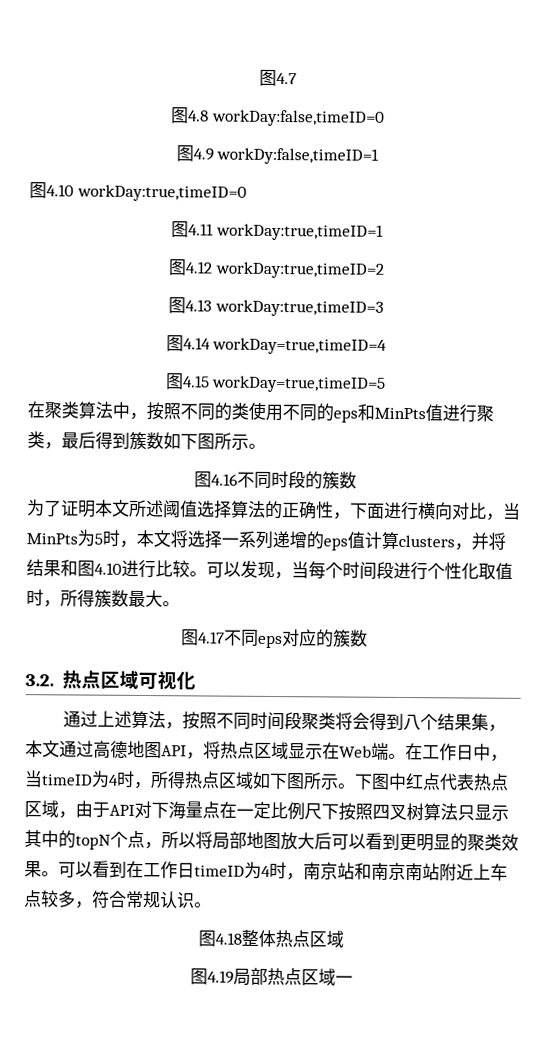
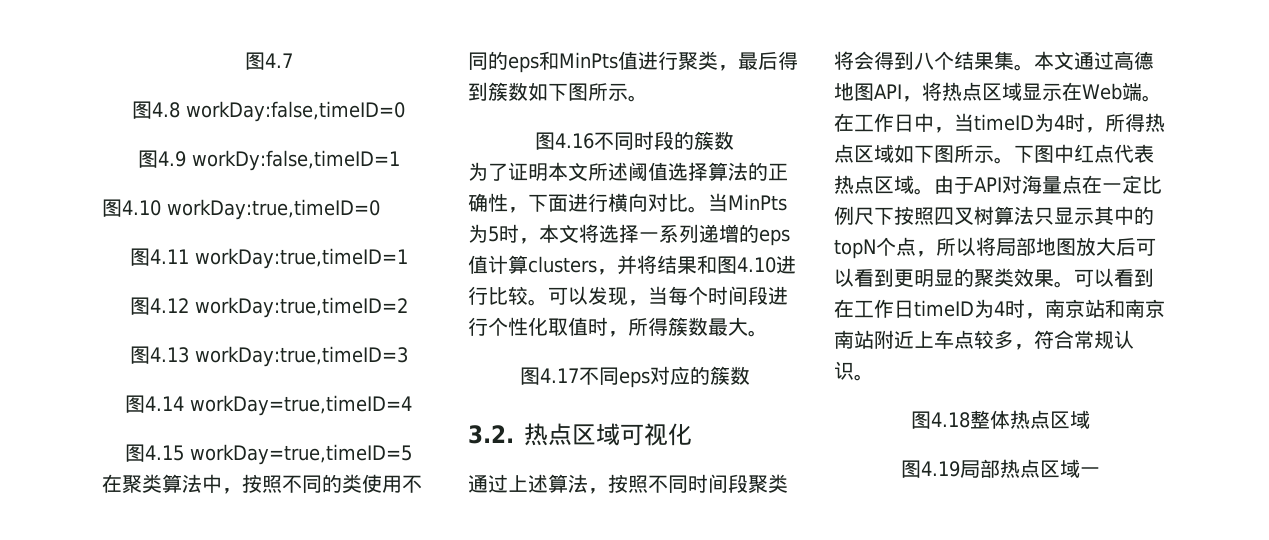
[486,513,504,521] ， -> [688,206,708,213] 。
[488,724,507,732] ， -> [1014,64,1034,71] 。
[58,811,76,819] ， -> [914,188,934,195] 。
[151,802,169,819] 下 -> (1022, 184) none

